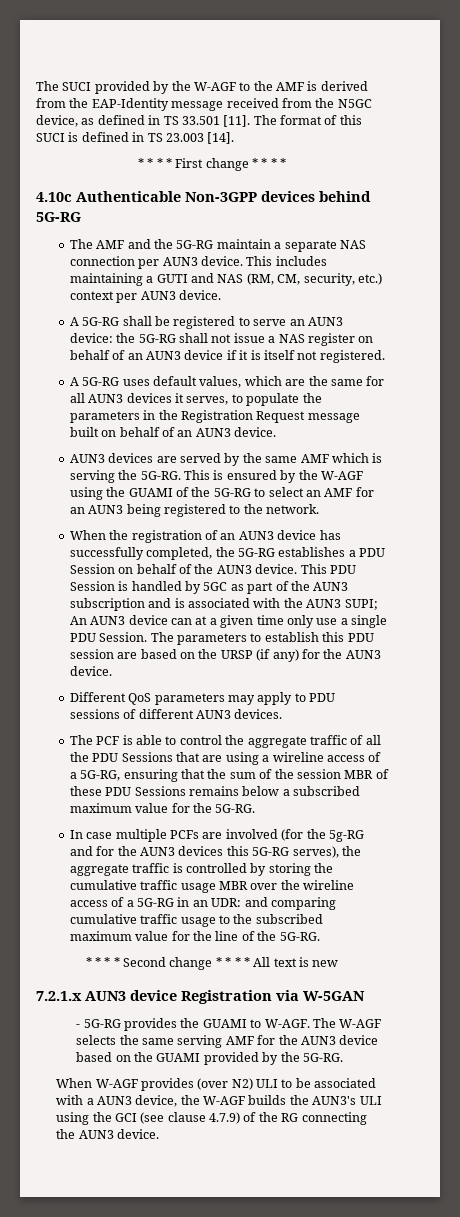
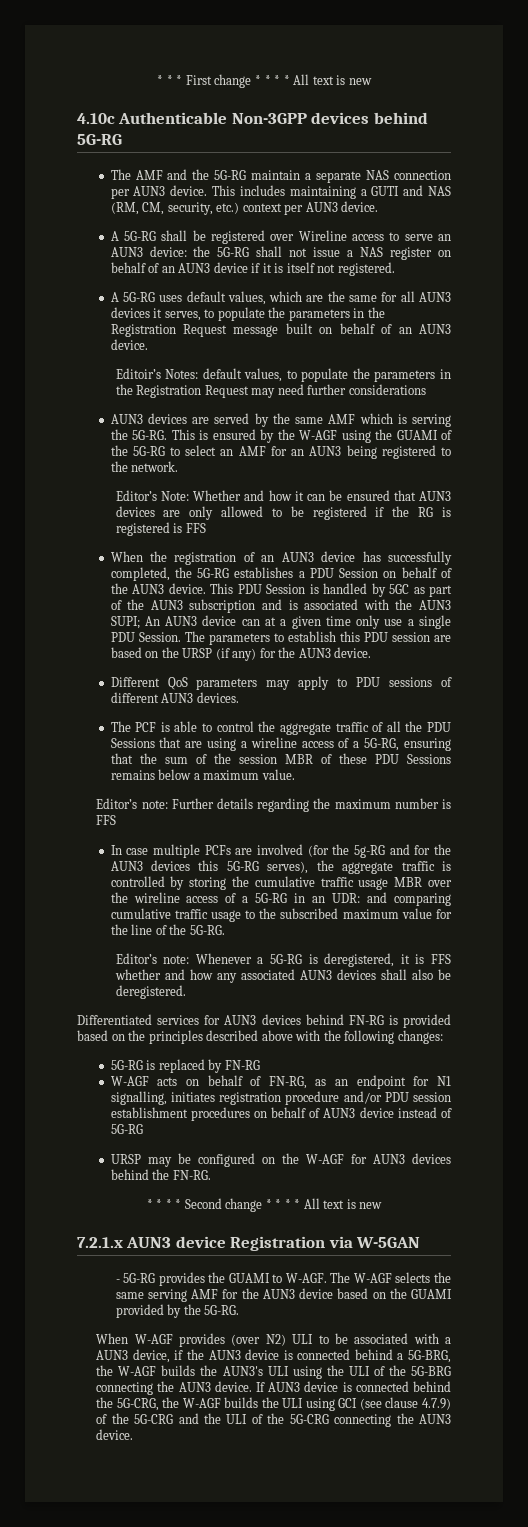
[36,81,368,94] [36,98,372,111] [36,115,362,127] [36,132,235,144] [137,158,144,168] The SUCI provided by the W-AGF to the AMF is derived from the EAP-Identity message received from the N5GC device, as defined in TS 33.501 [11]. The format of this SUCI is defined in TS 23.003 [14]. // * -> (157, 80) none
(287, 163) none -> [293,74,372,85] All text is new
(236, 322) none -> [270,230,384,241] over Wireline access
(277, 432) none -> [115,368,451,382] [115,384,426,398] // Editoir’s Notes: default values, to populate the parameters in the Registration Request may need further considerations
(320, 509) none -> [115,490,451,501] [115,506,451,520] [115,522,206,536] // Editor’s Note: Whether and how it can be ensured that AUN3 devices are only allowed to be registered if the RG is registered is FFS
[293,786,361,796] [69,803,256,813] subscribed maximum value for the 5G-RG. -> [203,769,295,780] [96,798,452,812] [96,815,117,825] maximum value. // Editor’s note: Further details regarding the maximum number is FFS
(320, 936) none -> [115,953,452,967] [114,969,451,983] [115,985,186,999] [77,1014,451,1028] [77,1030,443,1044] [110,1059,260,1073] [110,1075,451,1089] [110,1091,452,1105] [110,1107,452,1121] [110,1124,143,1134] [110,1153,451,1167] [110,1169,211,1180] // Editor’s note: Whenever a 5G-RG is deregistered, it is FFS whether and how any associated AUN3 devices shall also be deregistered. // Differentiated services for AUN3 devices behind FN-RG is provided based on the principles described above with the following changes: // 5G-RG is replaced by FN-RG // W-AGF acts on behalf of FN-RG, as an endpoint for N1 signalling, initiates registration procedure and/or PDU session establishment procedures on behalf of AUN3 device instead of 5G-RG // URSP may be configured on the W-AGF for AUN3 devices behind the FN-RG.
(178, 1101) none -> [174,1349,452,1363] if the AUN3 device is connected behind a 5G-BRG,
(112, 1117) none -> [348,1365,452,1376] [96,1381,451,1395] [96,1397,335,1411] ULI of the 5G-BRG connecting the AUN3 device. If AUN3 device is connected behind the 5G-CRG, the W-AGF builds the ULI using
[281,1113,299,1122] RG -> [134,1413,329,1424] 5G-CRG and the ULI of the 5G-CRG

